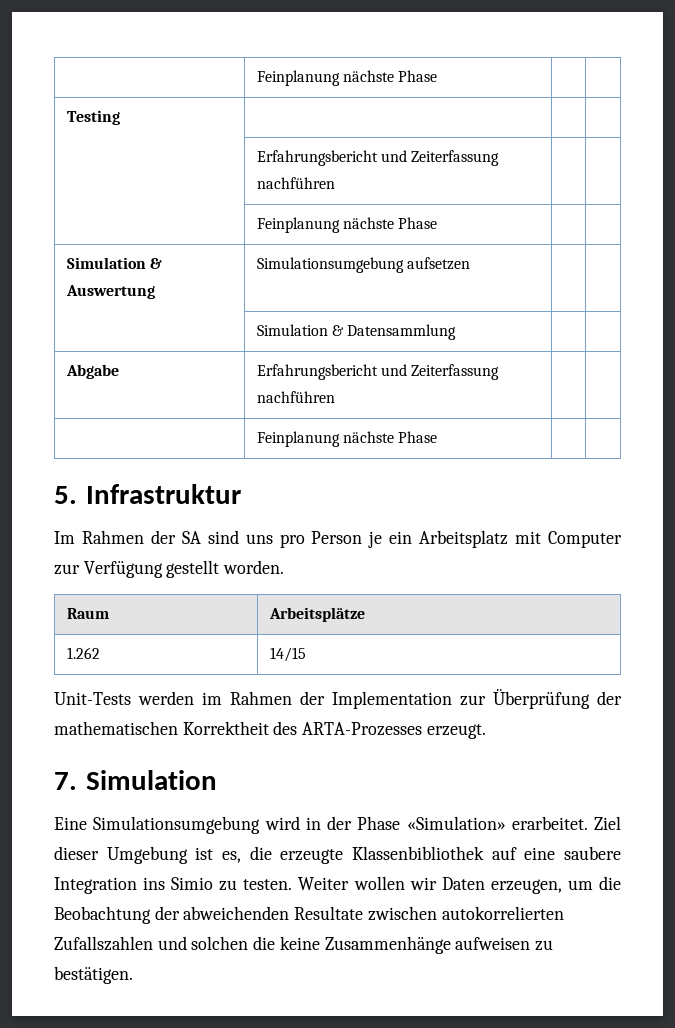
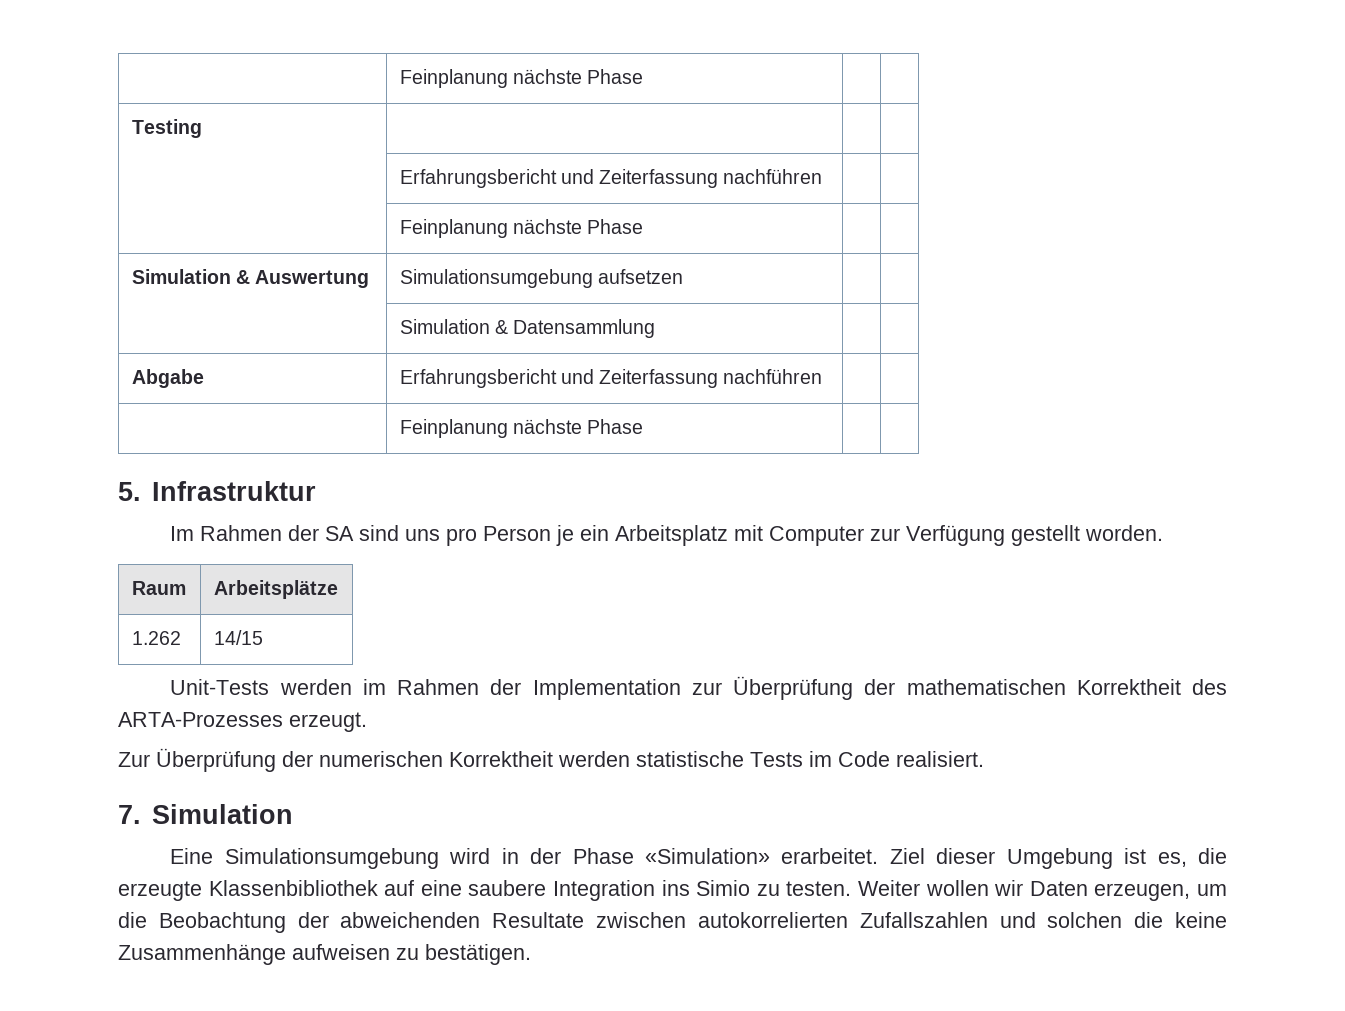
(486, 731) none -> [118,748,984,772] // Zur Überprüfung der numerischen Korrektheit werden statistische Tests im Code realisiert.

